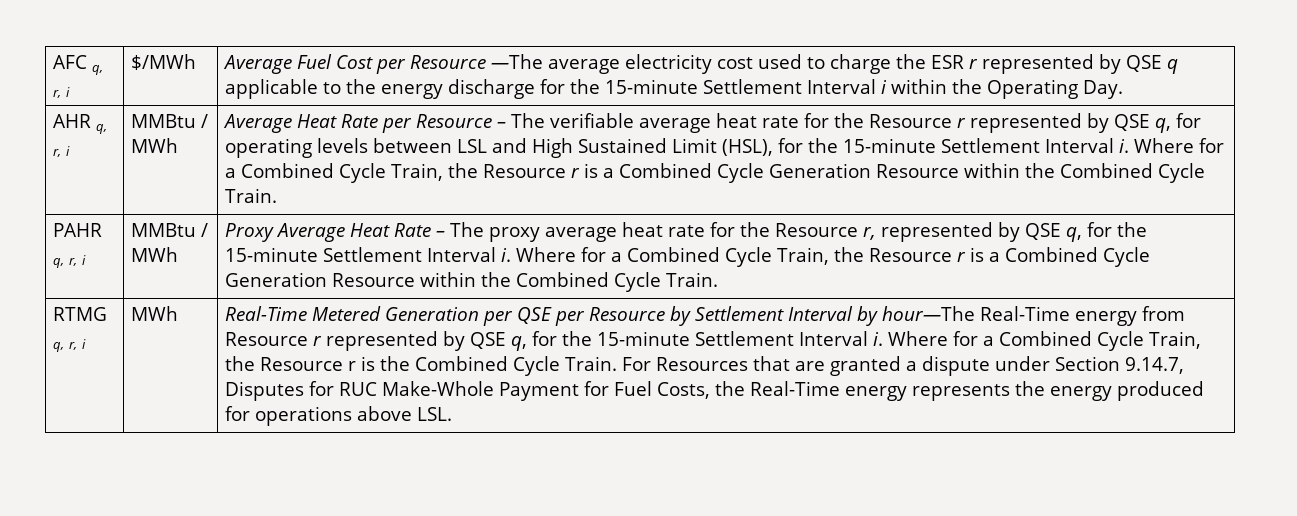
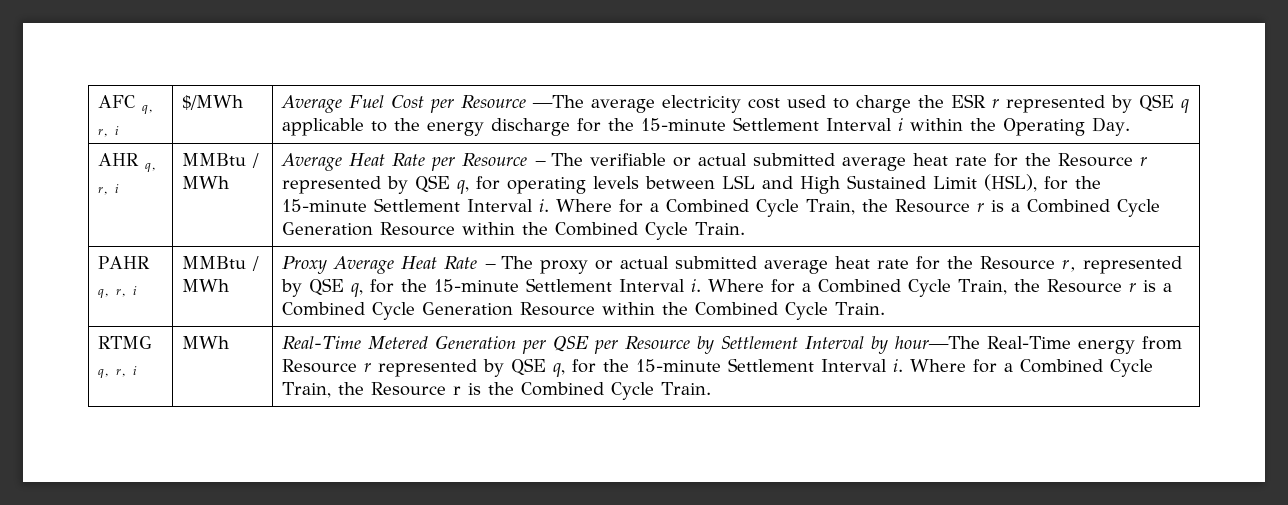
(635, 120) none -> [672,153,835,167] or actual submitted
(541, 234) none -> [594,256,757,270] or actual submitted
[622,356,1185,376] [225,381,1205,401] [225,406,453,426] For Resources that are granted a dispute under Section 9.14.7, Disputes for RUC Make-Whole Payment for Fuel Costs, the Real-Time energy represents the energy produced for operations above LSL. -> (711, 388) none

